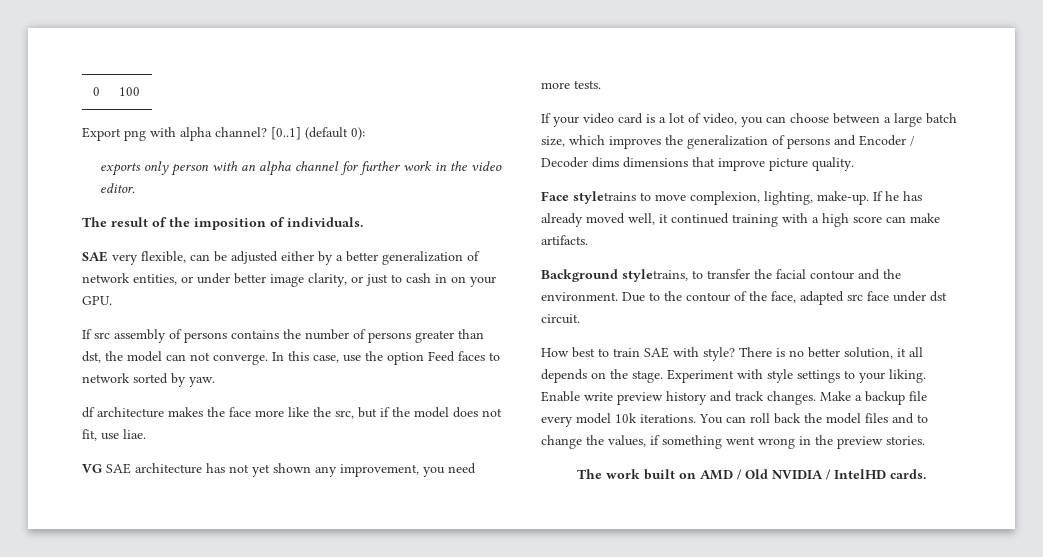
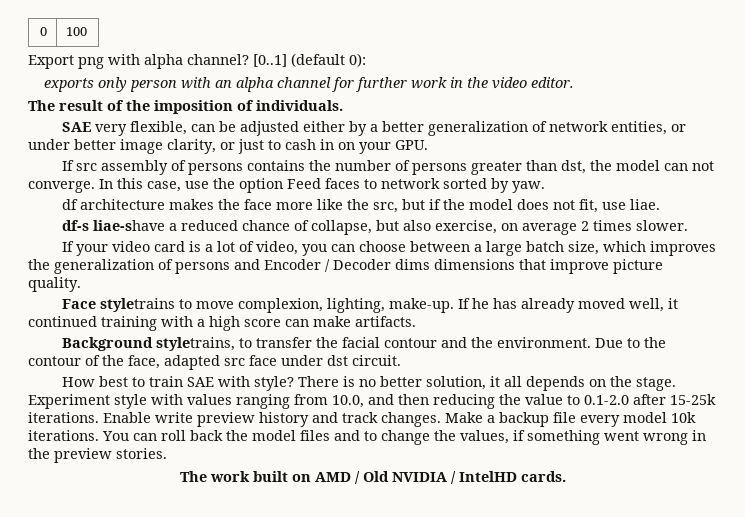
[82,463,476,477] [541,80,601,89] VG SAE architecture has not yet shown any improvement, you need more tests. -> [61,220,688,235] df-s liae-shave a reduced chance of collapse, but also exercise, on average 2 times slower.
[737,369,926,383] with style settings to your liking. -> [114,394,716,409] [28,412,99,423] style with values ranging from 10.0, and then reducing the value to 0.1-2.0 after 15-25k iterations.

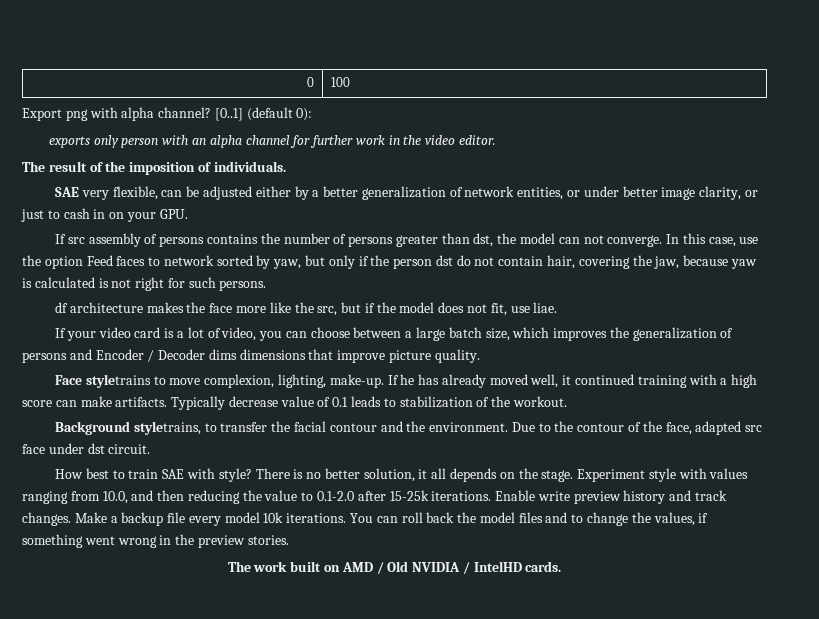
[512,181,545,193] yaw. -> [273,255,757,269] [22,277,267,291] yaw, but only if the person dst do not contain hair, covering the jaw, because yaw is calculated is not right for such persons.
[61,220,688,235] // df-s liae-shave a reduced chance of collapse, but also exercise, on average 2 times slower. -> (558, 307) none
(416, 321) none -> [171,396,567,410] Typically decrease value of 0.1 leads to stabilization of the workout.

